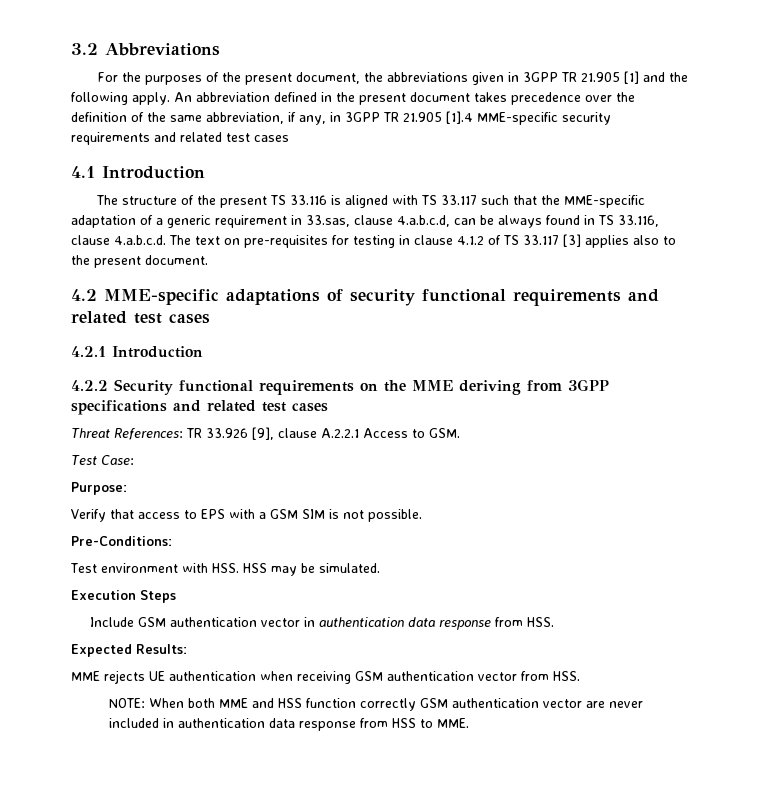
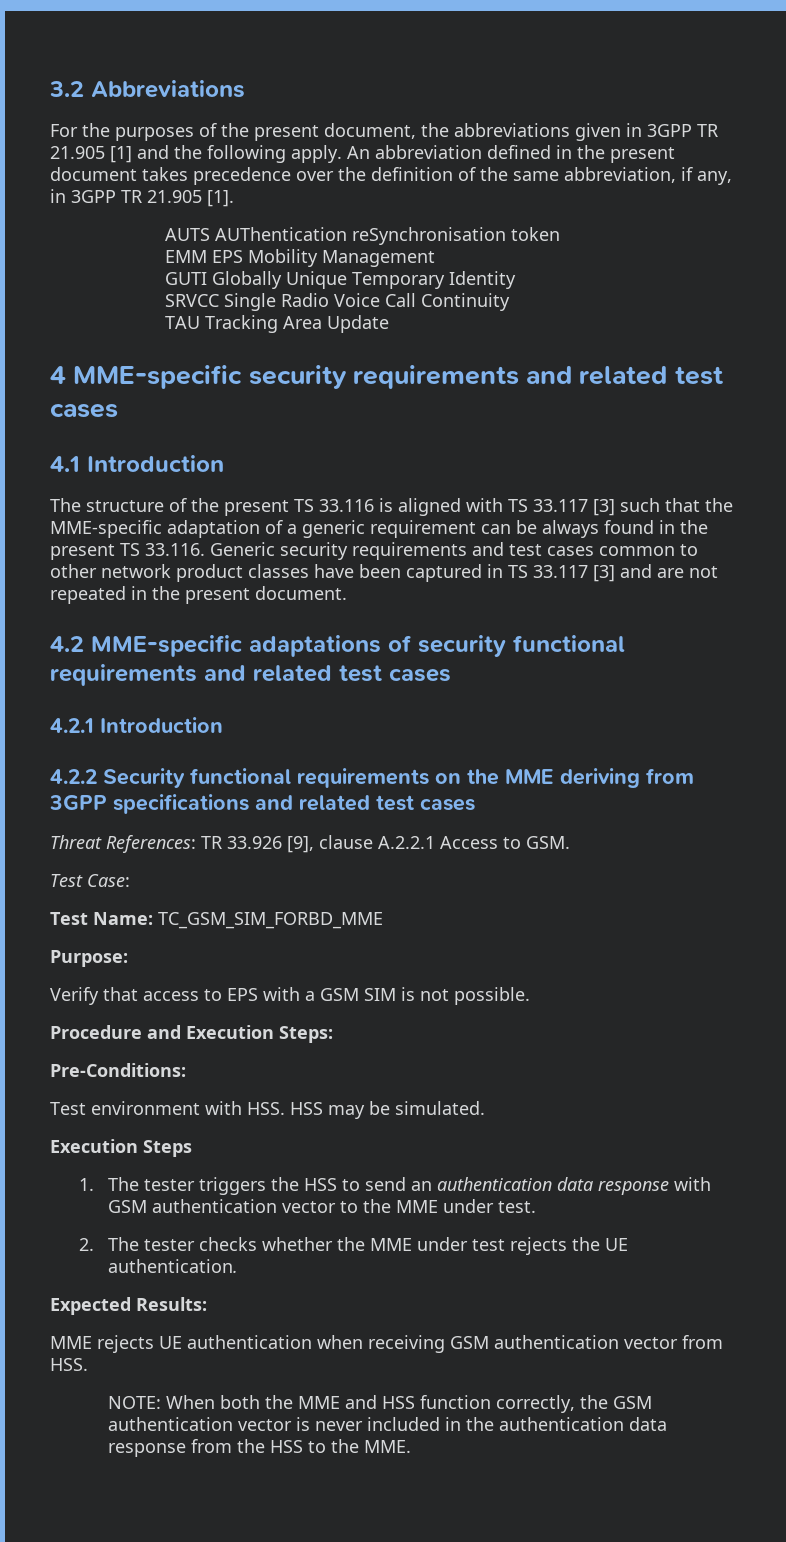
[446,111,473,124] [1].4 -> [207,190,234,207] [165,227,561,245] [165,249,436,267] [165,271,517,289] [165,293,511,311] [165,315,390,333] [50,366,66,384] [1]. // AUTS AUThentication reSynchronisation token // EMM EPS Mobility Management // GUTI Globally Unique Temporary Identity // SRVCC Single Radio Voice Call Continuity // TAU Tracking Area Update // 4
(477, 200) none -> [593,499,615,516] [3]
[291,215,450,227] in 33.sas, clause 4.a.b.c.d, -> (476, 529) none
[598,215,659,227] [71,234,676,248] TS 33.116, clause 4.a.b.c.d. The text on pre-requisites for testing in clause 4.1.2 of TS 33.117 [3] applies also to -> [680,520,708,534] [50,542,698,560] [50,564,718,582] [50,586,147,604] the present TS 33.116. Generic security requirements and test cases common to other network product classes have been captured in TS 33.117 [3] and are not repeated in
(134, 460) none -> [50,912,383,929] // Test Name: TC_GSM_SIM_FORBD_MME
(422, 515) none -> [50,1025,333,1043] // Procedure and Execution Steps:
[90,617,555,630] Include GSM authentication vector in authentication data response from HSS. -> [78,1177,711,1195] [107,1199,536,1213] [78,1237,628,1255] [107,1259,238,1273] 1. The tester triggers the HSS to send an authentication data response with GSM authentication vector to the MME under test. // 2. The tester checks whether the MME under test rejects the UE authentication.
(216, 703) none -> [264,1395,293,1409] the
[360,698,606,711] correctly GSM authentication vector are -> [495,1395,652,1413] [107,1417,310,1431] correctly, the GSM authentication vector is
[178,718,434,731] authentication data response from HSS to -> [465,1417,667,1431] [107,1439,359,1457] the authentication data response from the HSS to the

